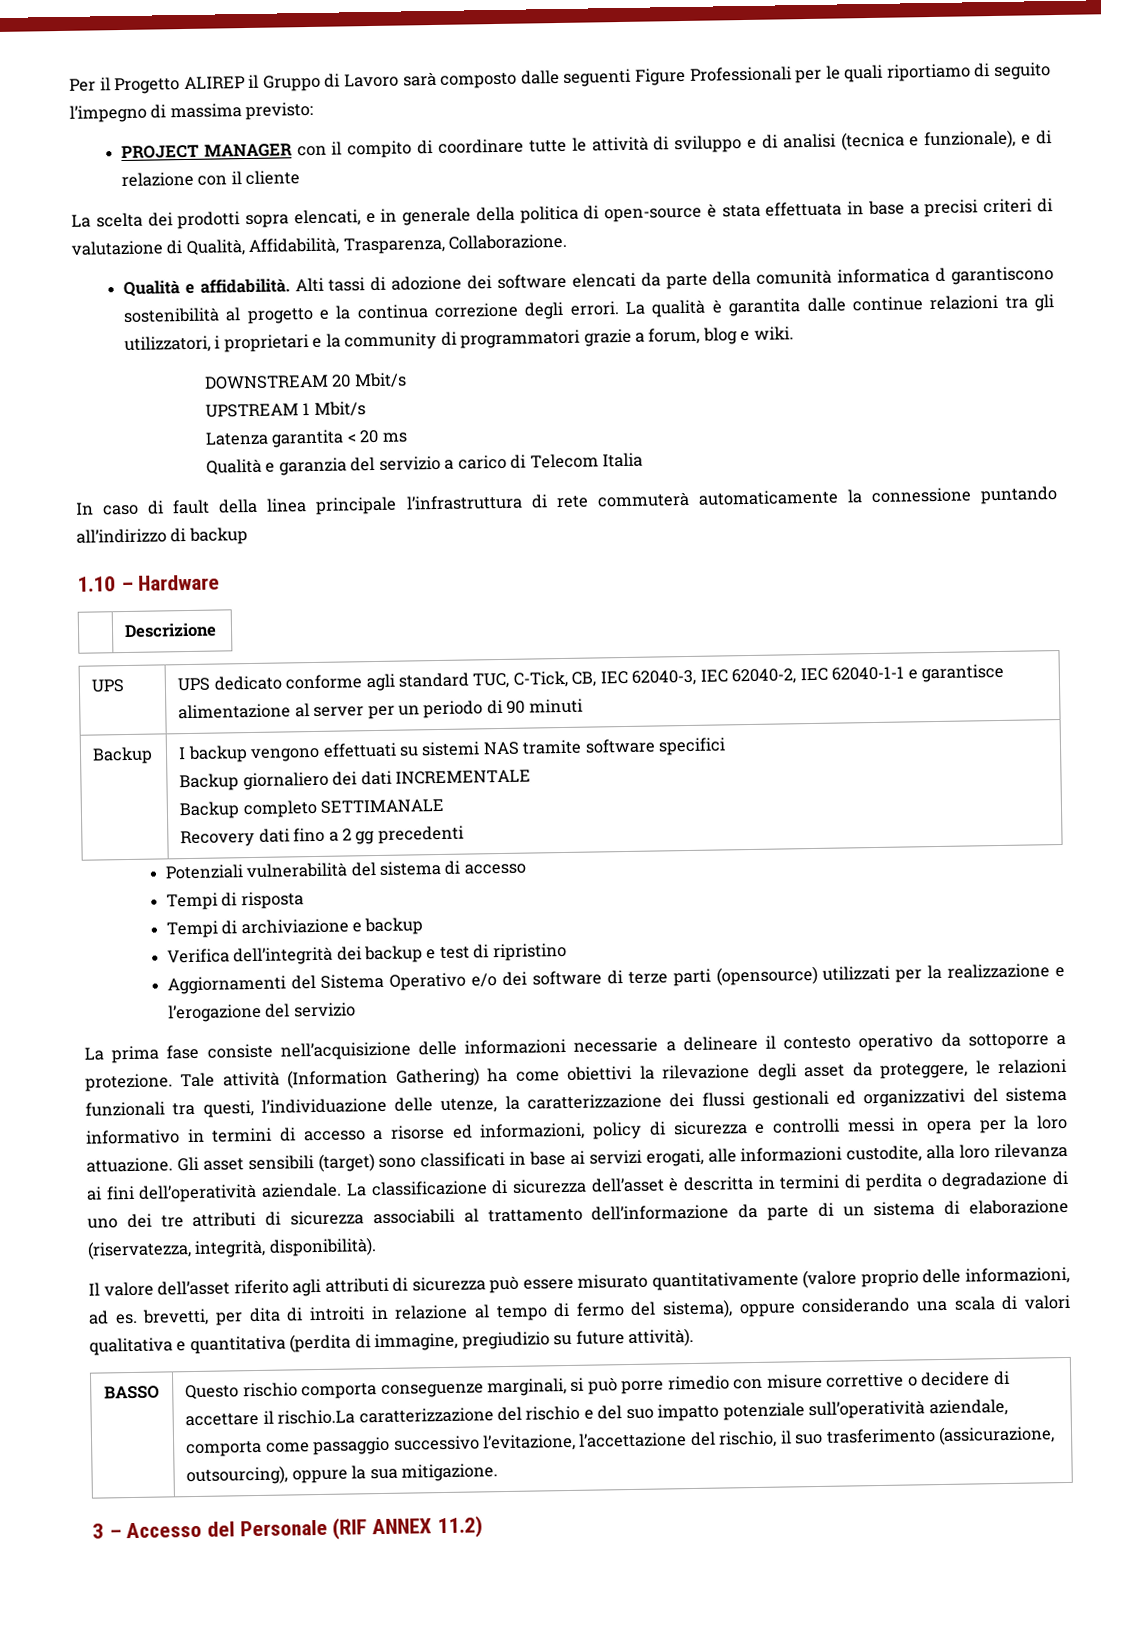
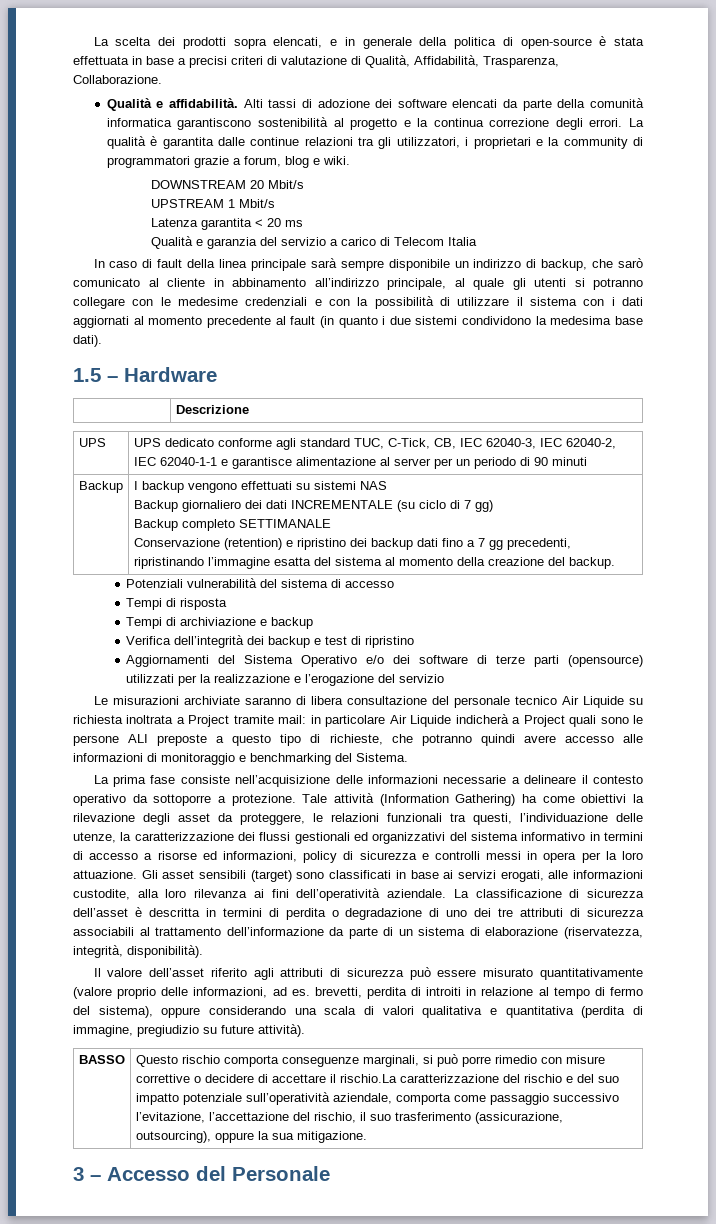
[69,62,1051,95] [69,101,314,123] [120,129,1052,160] [120,170,301,188] Per il Progetto ALIREP il Gruppo di Lavoro sarà composto dalle seguenti Figure Professionali per le quali riportiamo di seguito l’impegno di massima previsto: // PROJECT MANAGER con il compito di coordinare tutte le attività di sviluppo e di analisi (tecnica e funzionale), e di relazione con il cliente // -> (93, 41) none
[935,267,947,282] d -> (172, 122) none
[405,486,1058,511] [76,527,248,545] [77,576,116,592] l’infrastruttura di rete commuterà automaticamente la connessione puntando all’indirizzo di backup // 1.10 -> [310,258,644,271] [73,278,643,290] [73,296,643,309] [73,316,644,328] [73,335,102,347] [73,368,101,382] sarà sempre disponibile un indirizzo di backup, che sarò comunicato al cliente in abbinamento all’indirizzo principale, al quale gli utenti si potranno collegare con le medesime credenziali e con la possibilità di utilizzare il sistema con i dati aggiornati al momento precedente al fault (in quanto i due sistemi condividono la medesima base dati). // 1.5
[522,737,727,756] tramite software specifici -> (387, 485) none
[179,798,445,820] [180,825,464,848] // Backup completo SETTIMANALE // Recovery dati fino a 2 gg precedenti -> [396,500,493,512] [133,519,331,531] [133,538,571,550] [133,557,615,569] (su ciclo di 7 gg) // Backup completo SETTIMANALE // Conservazione (retention) e ripristino dei backup dati fino a 7 gg precedenti, ripristinando l’immagine esatta del sistema al momento della creazione del backup.
(356, 1010) none -> [93,696,643,708] [73,714,643,727] [73,734,643,746] [73,753,408,765] // Le misurazioni archiviate saranno di libera consultazione del personale tecnico Air Liquide su richiesta inoltrata a Project tramite mail: in particolare Air Liquide indicherà a Project quali sono le persone ALI preposte a questo tipo di richieste, che potranno quindi avere accesso alle informazioni di monitoraggio e benchmarking del Sistema.
[214,1307,281,1326] per dita -> [366,987,407,999] perdita
[332,1515,483,1540] (RIF ANNEX 11.2) -> (330, 1173) none

